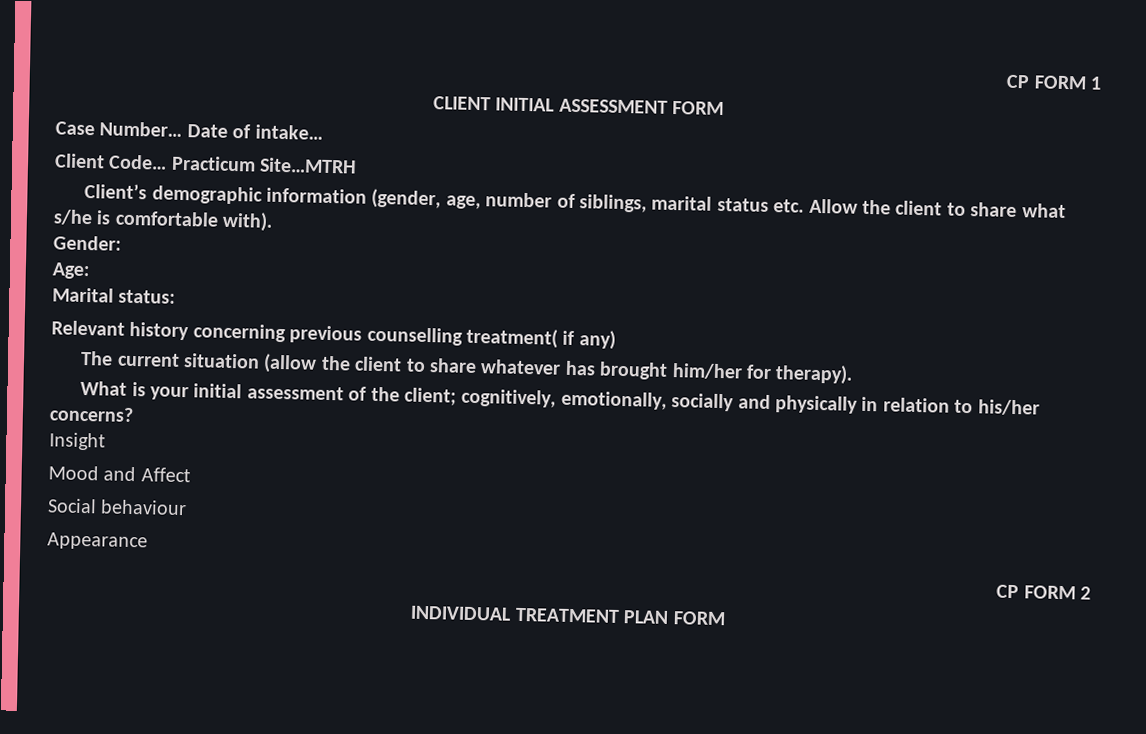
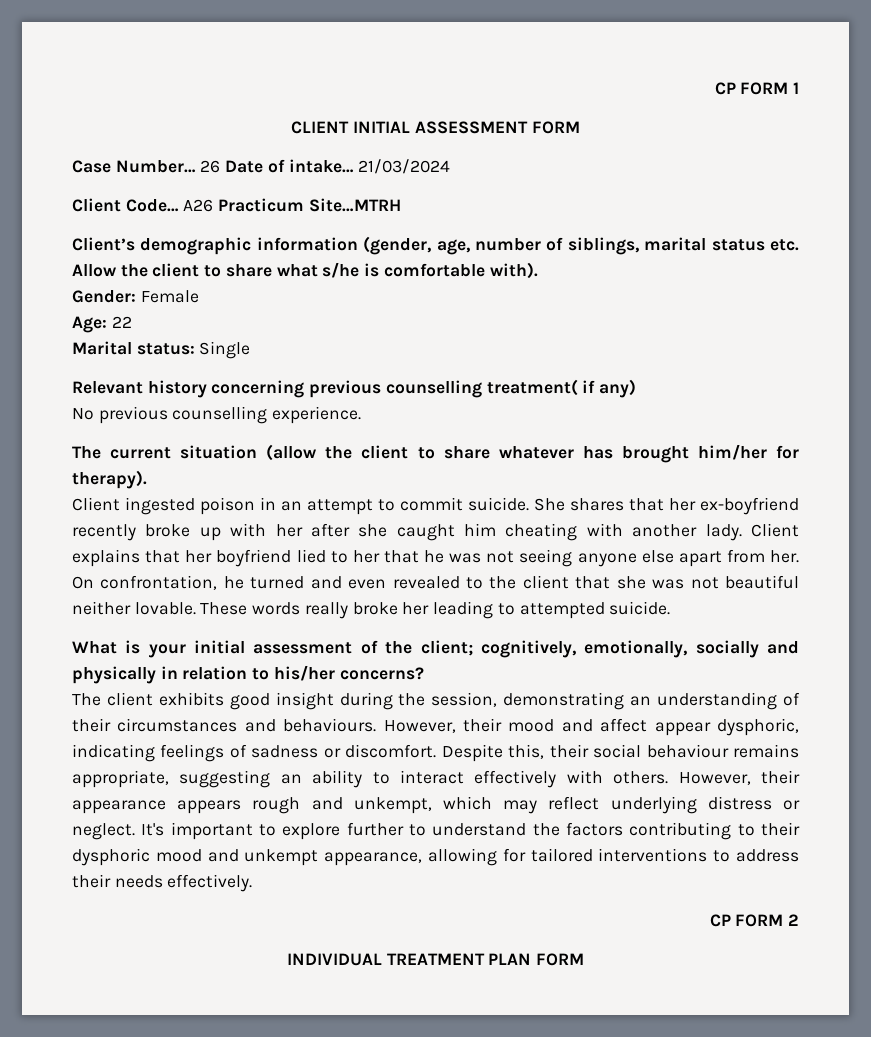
(183, 129) none -> [200,160,221,173] 26
(323, 132) none -> [358,159,451,174] 21/03/2024
(168, 162) none -> [183,199,214,212] A26
(122, 243) none -> [140,290,199,303] Female
(91, 271) none -> [111,316,132,328] 22
(177, 296) none -> [199,341,251,359] Single
(616, 340) none -> [72,406,362,424] // No previous counselling experience.
(854, 374) none -> [72,497,799,515] [72,523,799,541] [72,549,799,567] [72,575,800,590] [72,601,671,619] // Client ingested poison in an attempt to commit suicide. She shares that her ex-boyfriend recently broke up with her after she caught him cheating with another lady. Client explains that her boyfriend lied to her that he was not seeing anyone else apart from her. On confrontation, he turned and even revealed to the client that she was not beautiful neither lovable. These words really broke her leading to attempted suicide.
[49,432,106,451] [48,465,191,483] [47,498,188,516] [47,532,148,551] Insight // Mood and Affect // Social behaviour // Appearance -> [72,692,800,710] [72,718,799,736] [72,744,799,762] [72,770,800,788] [72,796,800,814] [72,822,801,840] [72,848,799,866] [72,874,253,892] The client exhibits good insight during the session, demonstrating an understanding of their circumstances and behaviours. However, their mood and affect appear dysphoric, indicating feelings of sadness or discomfort. Despite this, their social behaviour remains appropriate, suggesting an ability to interact effectively with others. However, their appearance appears rough and unkempt, which may reflect underlying distress or neglect. It's important to explore further to understand the factors contributing to their dysphoric mood and unkempt appearance, allowing for tailored interventions to address their needs effectively.

